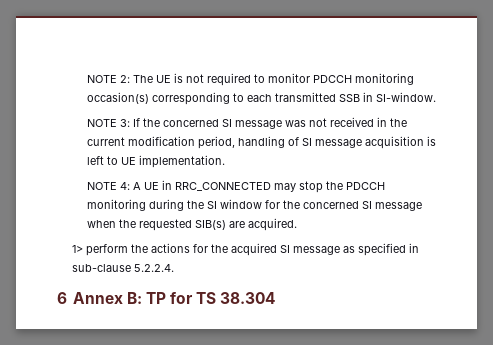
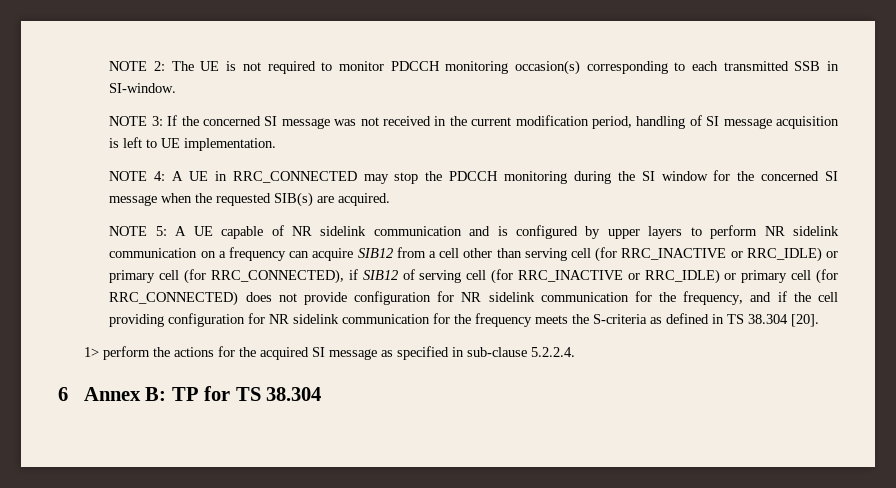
(297, 224) none -> [109,225,839,239] [109,247,839,262] [109,269,838,284] [109,291,838,306] [109,313,820,327] // NOTE 5: A UE capable of NR sidelink communication and is configured by upper layers to perform NR sidelink communication on a frequency can acquire SIB12 from a cell other than serving cell (for RRC_INACTIVE or RRC_IDLE) or primary cell (for RRC_CONNECTED), if SIB12 of serving cell (for RRC_INACTIVE or RRC_IDLE) or primary cell (for RRC_CONNECTED) does not provide configuration for NR sidelink communication for the frequency, and if the cell providing configuration for NR sidelink communication for the frequency meets the S-criteria as defined in TS 38.304 [20].

